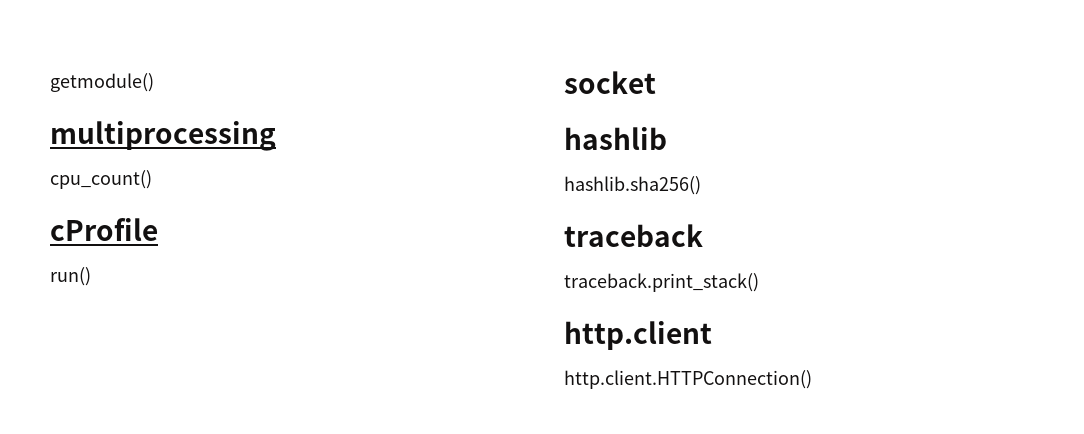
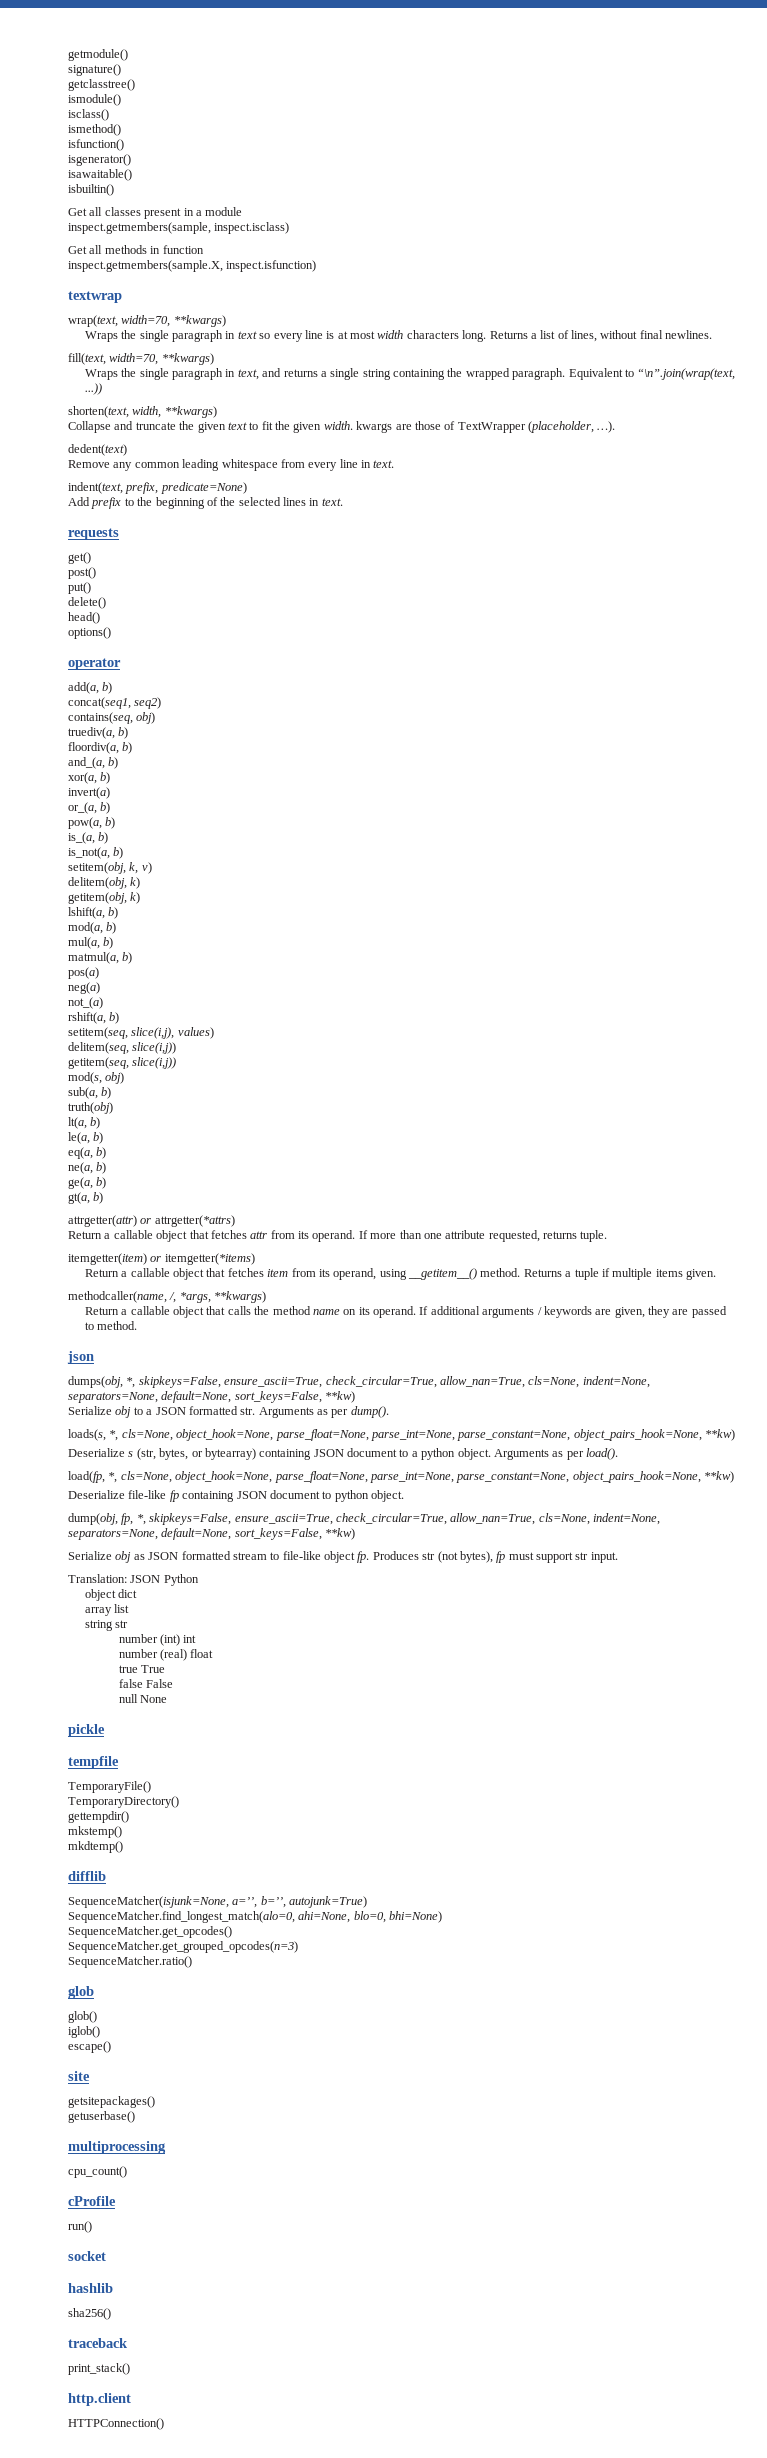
(154, 82) none -> [68,64,121,76] [68,79,135,91] [68,94,121,106] [68,109,109,121] [68,124,121,136] [68,139,124,151] [68,154,131,166] [68,169,132,181] [68,184,114,196] [68,207,243,219] [68,222,290,234] [68,245,204,254] [68,260,317,272] [68,291,122,303] [68,315,226,327] [84,330,713,342] [68,353,214,365] [84,368,736,380] [84,383,102,395] [68,406,217,418] [68,421,616,433] [68,444,127,456] [68,459,395,471] [68,482,247,494] [68,497,343,509] [68,528,119,540] [68,552,91,564] [68,567,96,579] [68,582,91,594] [68,597,106,609] [68,612,100,624] [68,627,111,639] [68,658,121,670] [68,682,113,694] [68,697,162,709] [68,712,156,724] [68,727,129,739] [68,742,133,754] [68,757,119,769] [68,772,111,784] [68,787,110,799] [68,802,111,814] [68,817,116,829] [68,832,109,844] [68,847,124,859] [68,862,152,874] [68,877,141,889] [68,892,141,904] [68,907,119,919] [68,922,117,934] [68,937,114,949] [68,952,133,964] [68,967,99,979] [68,982,100,994] [68,997,103,1009] [68,1012,120,1024] [68,1027,214,1039] [68,1042,177,1054] [68,1057,177,1069] [68,1072,125,1084] [68,1087,112,1099] [68,1102,113,1114] [68,1117,101,1129] [68,1132,104,1144] [68,1147,107,1159] [68,1162,107,1174] [68,1177,107,1189] [68,1192,104,1204] [68,1215,235,1227] [68,1230,608,1242] [68,1253,255,1265] [84,1268,717,1280] [68,1291,267,1303] [84,1306,727,1318] [84,1321,138,1330] [67,1351,94,1364] [68,1376,650,1388] [68,1391,356,1403] [68,1406,389,1418] [68,1429,735,1441] [68,1448,618,1460] [68,1471,734,1483] [68,1490,404,1502] [68,1513,660,1525] [68,1528,356,1540] [68,1551,618,1563] [68,1574,199,1586] [84,1589,138,1601] [84,1604,130,1616] [84,1620,129,1631] [118,1634,197,1646] [118,1649,214,1661] [118,1665,166,1673] [118,1679,174,1688] [118,1694,168,1703] [68,1724,105,1737] [68,1756,119,1769] [68,1781,151,1793] [68,1796,179,1808] [68,1811,129,1823] [68,1826,122,1838] [68,1841,123,1853] [68,1871,106,1881] [68,1896,368,1908] [68,1911,443,1923] [68,1926,232,1938] [68,1941,298,1953] [68,1956,192,1968] [68,1986,94,1999] [68,2011,97,2023] [68,2026,100,2038] [68,2041,111,2053] [68,2071,90,2081] [68,2096,155,2108] [68,2111,135,2123] // signature() // getclasstree() // ismodule() // isclass() // ismethod() // isfunction() // isgenerator() // isawaitable() // isbuiltin() // Get all classes present in a module // inspect.getmembers(sample, inspect.isclass) // Get all methods in function // inspect.getmembers(sample.X, inspect.isfunction) // textwrap // wrap(text, width=70, **kwargs) // Wraps the single paragraph in text so every line is at most width characters long. Returns a list of lines, without final newlines. // fill(text, width=70, **kwargs) // Wraps the single paragraph in text, and returns a single string containing the wrapped paragraph. Equivalent to “\n”.join(wrap(text, ...)) // shorten(text, width, **kwargs) // Collapse and truncate the given text to fit the given width. kwargs are those of TextWrapper (placeholder, …). // dedent(text) // Remove any common leading whitespace from every line in text. // indent(text, prefix, predicate=None) // Add prefix to the beginning of the selected lines in text. // requests // get() // post() // put() // delete() // head() // options() // operator // add(a, b) // concat(seq1, seq2) // contains(seq, obj) // truediv(a, b) // floordiv(a, b) // and_(a, b) // xor(a, b) // invert(a) // or_(a, b) // pow(a, b) // is_(a, b) // is_not(a, b) // setitem(obj, k, v) // delitem(obj, k) // getitem(obj, k) // lshift(a, b) // mod(a, b) // mul(a, b) // matmul(a, b) // pos(a) // neg(a) // not_(a) // rshift(a, b) // setitem(seq, slice(i,j), values) // delitem(seq, slice(i,j)) // getitem(seq, slice(i,j)) // mod(s, obj) // sub(a, b) // truth(obj) // lt(a, b) // le(a, b) // eq(a, b) // ne(a, b) // ge(a, b) // gt(a, b) // attrgetter(attr) or attrgetter(*attrs) // Return a callable object that fetches attr from its operand. If more than one attribute requested, returns tuple. // itemgetter(item) or itemgetter(*items) // Return a callable object that fetches item from its operand, using __getitem__() method. Returns a tuple if multiple items given. // methodcaller(name, /, *args, **kwargs) // Return a callable object that calls the method name on its operand. If additional arguments / keywords are given, they are passed to method. // json // dumps(obj, *, skipkeys=False, ensure_ascii=True, check_circular=True, allow_nan=True, cls=None, indent=None, separators=None, default=None, sort_keys=False, **kw) // Serialize obj to a JSON formatted str. Arguments as per dump(). // loads(s, *, cls=None, object_hook=None, parse_float=None, parse_int=None, parse_constant=None, object_pairs_hook=None, **kw) // Deserialize s (str, bytes, or bytearray) containing JSON document to a python object. Arguments as per load(). // load(fp, *, cls=None, object_hook=None, parse_float=None, parse_int=None, parse_constant=None, object_pairs_hook=None, **kw) // Deserialize file-like fp containing JSON document to python object. // dump(obj, fp, *, skipkeys=False, ensure_ascii=True, check_circular=True, allow_nan=True, cls=None, indent=None, separators=None, default=None, sort_keys=False, **kw) // Serialize obj as JSON formatted stream to file-like object fp. Produces str (not bytes), fp must support str input. // Translation: JSON Python // object dict // array list // string str // number (int) int // number (real) float // true True // false False // null None // pickle // tempfile // TemporaryFile() // TemporaryDirectory() // gettempdir() // mkstemp() // mkdtemp() // difflib // SequenceMatcher(isjunk=None, a=’’, b=’’, autojunk=True) // SequenceMatcher.find_longest_match(alo=0, ahi=None, blo=0, bhi=None) // SequenceMatcher.get_opcodes() // SequenceMatcher.get_grouped_opcodes(n=3) // SequenceMatcher.ratio() // glob // glob() // iglob() // escape() // site // getsitepackages() // getuserbase()
[564,176,701,195] hashlib.sha256() -> [68,2308,111,2320] sha256()
[564,273,759,292] traceback.print_stack() -> [68,2363,130,2375] print_stack()
[564,370,812,389] http.client.HTTPConnection() -> [68,2418,164,2430] HTTPConnection()

